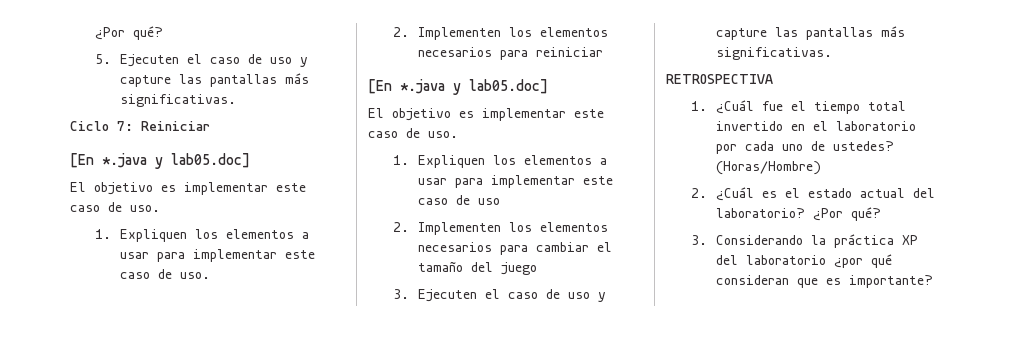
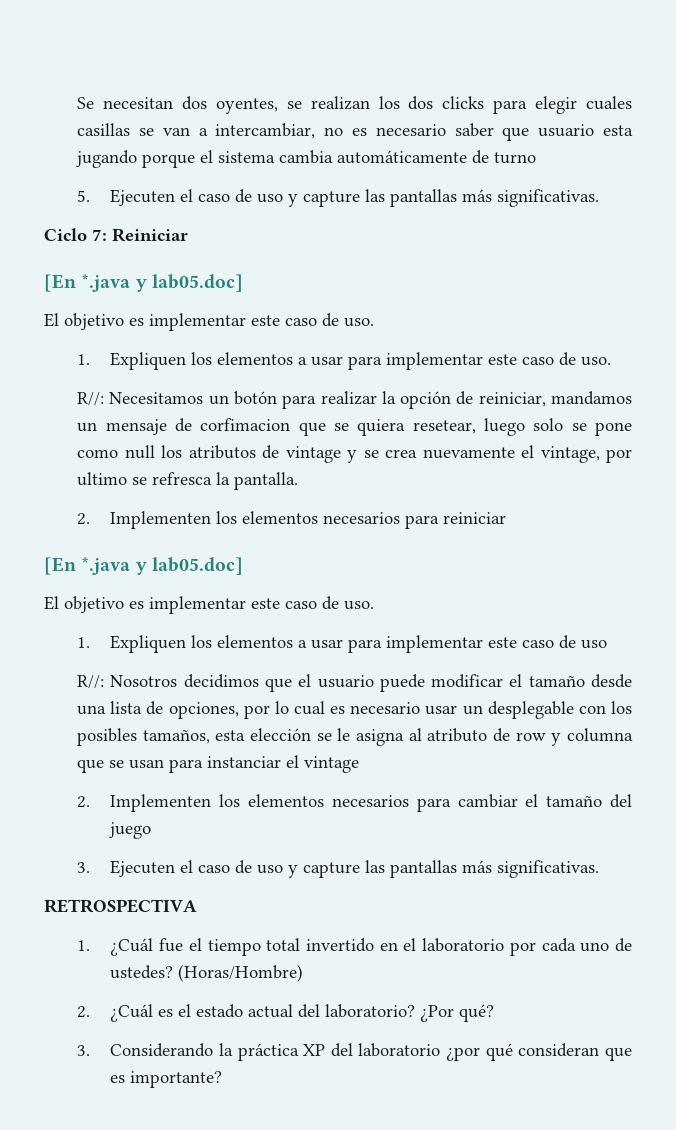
[94,26,163,40] ¿Por qué? -> [77,96,633,114] [77,123,633,141] [76,150,537,168] Se necesitan dos oyentes, se realizan los dos clicks para elegir cuales casillas se van a intercambiar, no es necesario saber que usuario esta jugando porque el sistema cambia automáticamente de turno
(210, 275) none -> [77,391,633,409] [77,418,632,436] [77,445,633,463] [77,472,299,490] // R//: Necesitamos un botón para realizar la opción de reiniciar, mandamos un mensaje de corfimacion que se quiera resetear, luego solo se pone como null los atributos de vintage y se crea nuevamente el vintage, por ultimo se refresca la pantalla.
(500, 201) none -> [77,674,633,692] [77,701,632,719] [77,728,633,746] [77,755,360,773] // R//: Nosotros decidimos que el usuario puede modificar el tamaño desde una lista de opciones, por lo cual es necesario usar un desplegable con los posibles tamaños, esta elección se le asigna al atributo de row y columna que se usan para instanciar el vintage

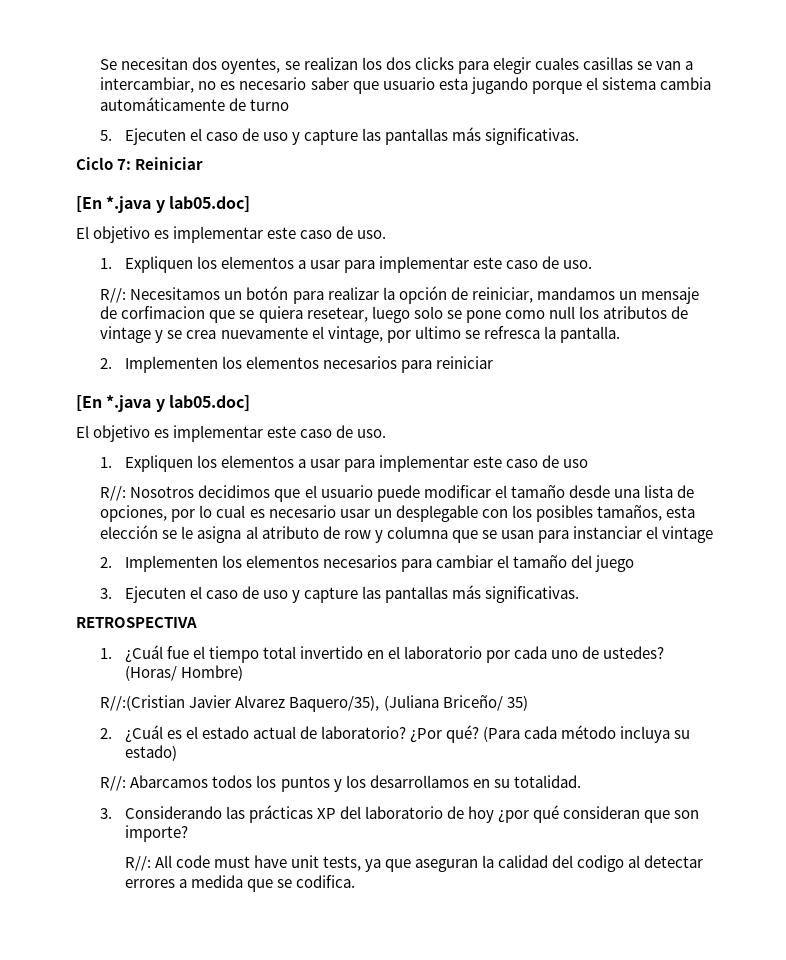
[178,964,304,982] (Horas/Hombre) -> [124,665,243,681] [100,695,528,712] (Horas/ Hombre) // R//:(Cristian Javier Alvarez Baquero/35), (Juliana Briceño/ 35)
[298,1004,321,1018] del -> [299,726,317,739] de
(495, 1013) none -> [483,725,691,743] [124,745,177,761] [100,775,581,792] (Para cada método incluya su estado) // R//: Abarcamos todos los puntos y los desarrollamos en su totalidad.
[218,1043,299,1061] la práctica -> [225,805,313,823] las prácticas
(441, 1050) none -> [446,806,494,823] de hoy
[110,1071,223,1088] es importante? -> [674,810,700,819] [124,825,188,842] [124,855,704,872] [124,875,355,892] son importe? // R//: All code must have unit tests, ya que aseguran la calidad del codigo al detectar errores a medida que se codifica.

